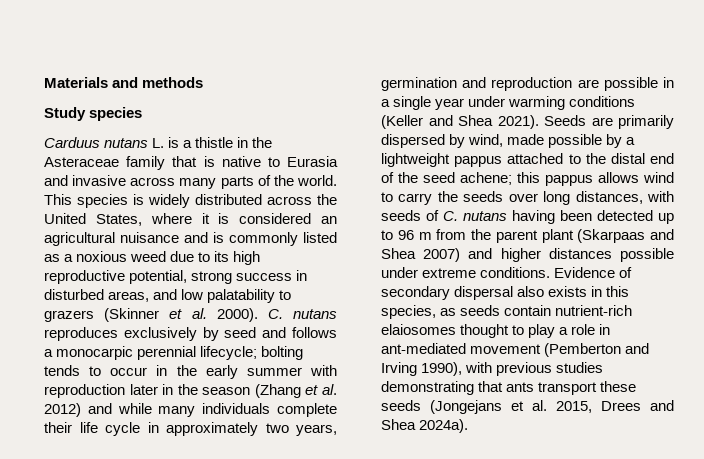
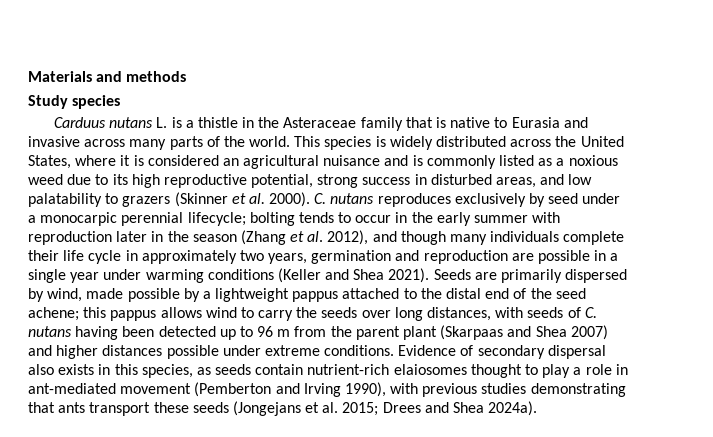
[262,327,338,338] and follows -> [582,193,621,204] under
[44,403,152,417] 2012) and while -> [327,230,446,245] 2012), and though
[556,401,592,413] 2015, -> [342,402,379,416] 2015;

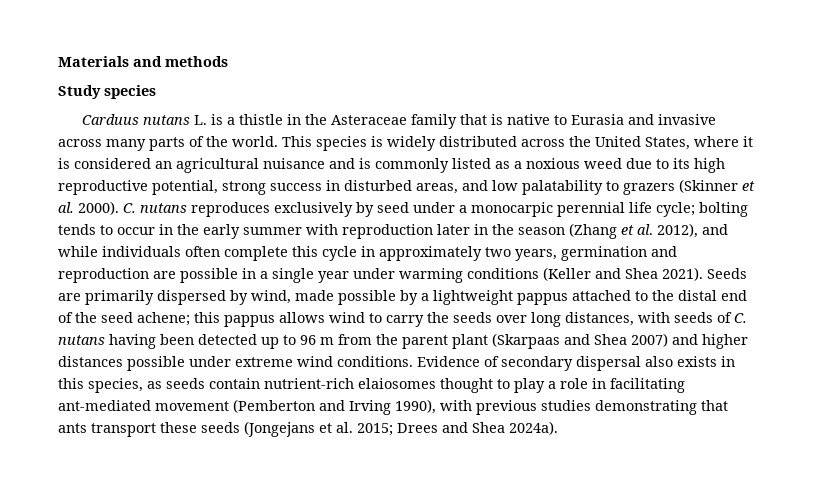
[187,212,246,226] lifecycle; -> [629,202,695,217] life cycle;
[400,231,625,245] [28,250,85,261] though many individuals complete their life -> [58,246,318,261] while individuals often complete this
(320, 350) none -> [297,356,333,367] wind
(628, 369) none -> [610,378,685,393] facilitating

